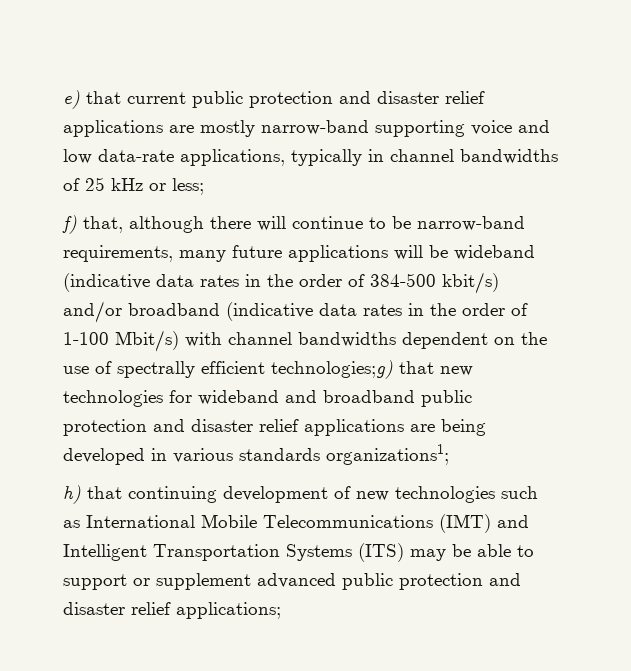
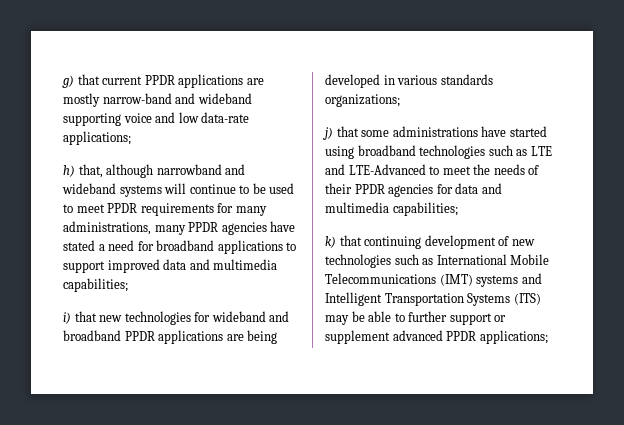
[63,90,80,109] e) -> [62,75,74,88] g)
[192,91,485,108] public protection and disaster relief -> [144,75,175,85] PPDR
(369, 127) none -> [175,93,252,104] and wideband
[180,149,558,166] [63,177,204,195] [62,215,525,234] [63,245,535,262] [63,272,499,294] [63,301,528,323] [63,330,547,352] [63,360,393,379] applications, typically in channel bandwidths of 25 kHz or less; // f) that, although there will continue to be narrow-band requirements, many future applications will be wideband (indicative data rates in the order of 384-500 kbit/s) and/or broadband (indicative data rates in the order of 1-100 Mbit/s) with channel bandwidths dependent on the use of spectrally efficient technologies;g) -> [63,131,131,145] [63,164,246,178] [62,183,295,197] [63,203,267,216] [63,221,296,235] [63,240,297,254] [63,259,278,273] [63,278,128,292] [63,312,71,324] applications; // h) that, although narrowband and wideband systems will continue to be used to meet PPDR requirements for many administrations, many PPDR agencies have stated a need for broadband applications to support improved data and multimedia capabilities; // i)
[421,390,472,407] [63,419,299,436] public protection and disaster relief -> [124,331,155,341] PPDR
[326,444,449,465] [63,485,81,504] organizations1; // h) -> [325,94,400,107] [323,126,547,140] [325,145,552,159] [325,164,540,175] [325,183,502,197] [325,202,458,216] [325,236,336,248] organizations; // j) that some administrations have started using broadband technologies such as LTE and LTE-Advanced to meet the needs of their PPDR agencies for data and multimedia capabilities; // k)
(491, 523) none -> [476,275,519,287] systems
(534, 551) none -> [408,311,448,322] further
[342,573,521,590] [63,602,171,615] public protection and disaster relief -> [446,331,477,341] PPDR

